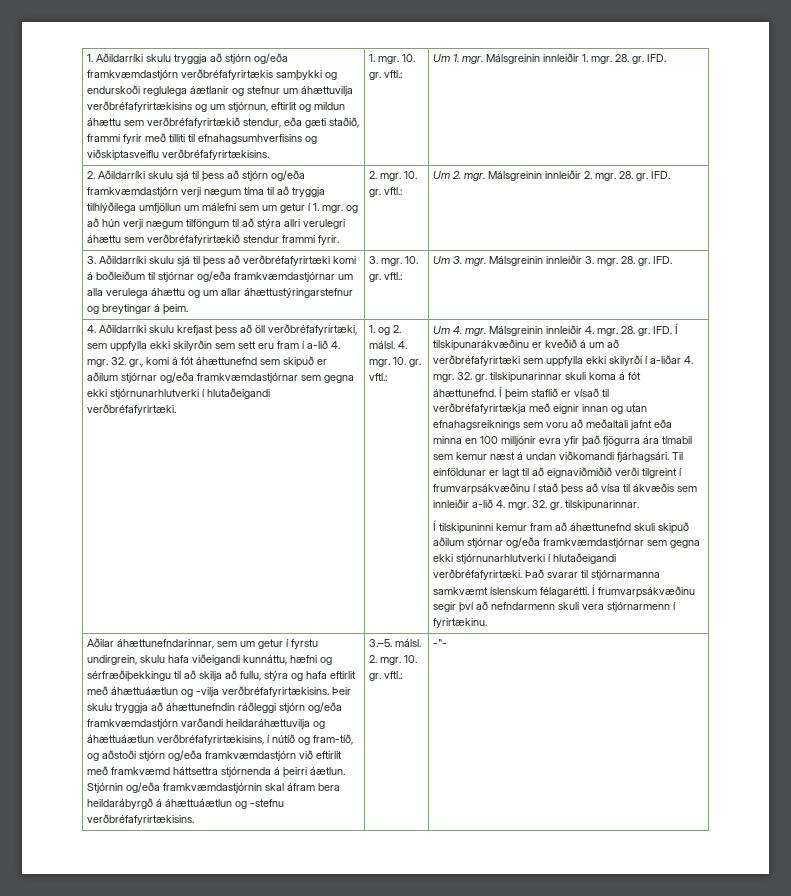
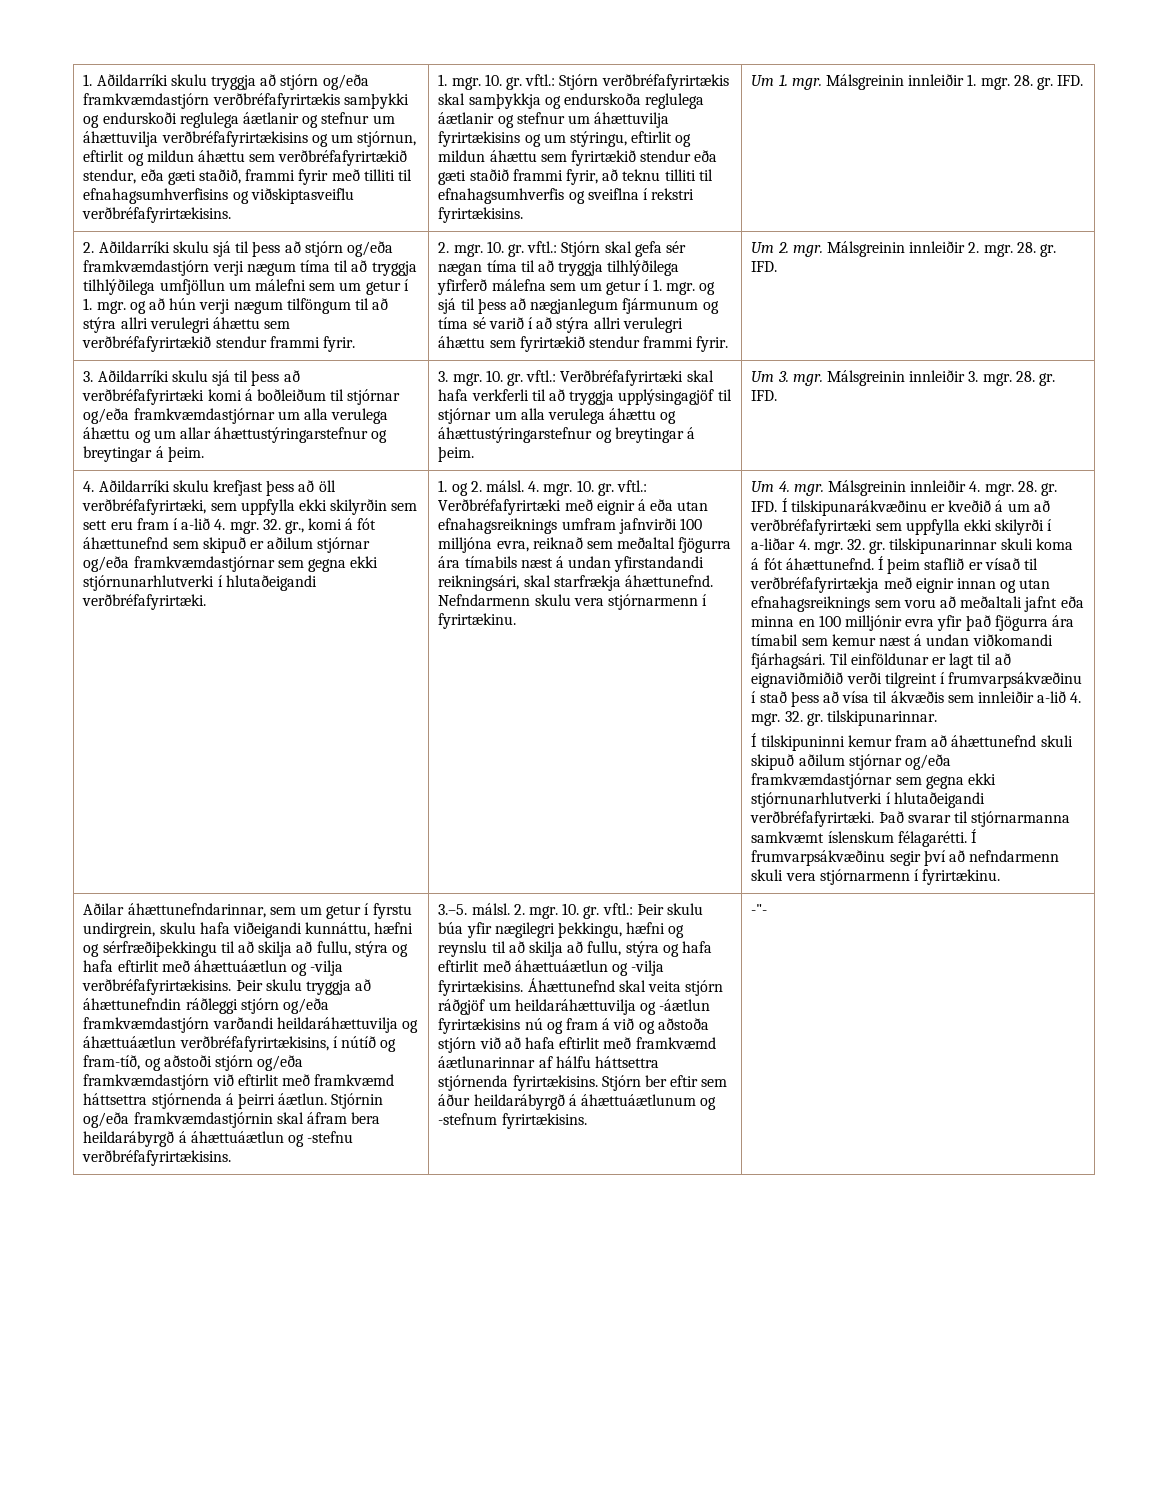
(403, 74) none -> [559,74,729,90] [438,93,705,109] [438,112,670,128] [438,131,692,147] [438,150,718,166] [438,169,713,185] [438,188,695,204] [438,207,524,223] Stjórn verðbréfafyrirtækis skal samþykkja og endurskoða reglulega áætlanir og stefnur um áhættuvilja fyrirtækisins og um stýringu, eftirlit og mildun áhættu sem fyrirtækið stendur eða gæti staðið frammi fyrir, að teknu tilliti til efnahagsumhverfis og sveiflna í rekstri fyrirtækisins.
(403, 191) none -> [561,241,686,257] [438,260,680,276] [437,279,715,295] [438,298,719,314] [438,317,683,333] [438,336,729,352] Stjórn skal gefa sér nægan tíma til að tryggja tilhlýðilega yfirferð málefna sem um getur í 1. mgr. og sjá til þess að nægjanlegum fjármunum og tíma sé varið í að stýra allri verulegri áhættu sem fyrirtækið stendur frammi fyrir.
(403, 276) none -> [560,370,714,386] [438,389,732,405] [438,408,677,424] [438,427,696,443] [438,446,475,462] Verðbréfafyrirtæki skal hafa verkferli til að tryggja upplýsingagjöf til stjórnar um alla verulega áhættu og áhættustýringarstefnur og breytingar á þeim.
(388, 377) none -> [438,499,709,515] [438,518,703,534] [438,537,732,553] [438,556,705,572] [438,575,714,591] [438,594,708,610] [438,613,517,629] Verðbréfafyrirtæki með eignir á eða utan efnahagsreiknings umfram jafnvirði 100 milljóna evra, reiknað sem meðaltal fjögurra ára tímabils næst á undan yfirstandandi reikningsári, skal starfrækja áhættunefnd. Nefndarmenn skulu vera stjórnarmenn í fyrirtækinu.
(403, 675) none -> [636,903,703,915] [438,922,685,938] [438,941,712,957] [438,960,665,976] [438,978,724,996] [438,999,711,1015] [438,1018,709,1034] [438,1037,716,1053] [438,1056,660,1068] [438,1075,728,1091] [438,1094,717,1110] [438,1113,587,1129] Þeir skulu búa yfir nægilegri þekkingu, hæfni og reynslu til að skilja að fullu, stýra og hafa eftirlit með áhættuáætlun og -vilja fyrirtækisins. Áhættunefnd skal veita stjórn ráðgjöf um heildaráhættuvilja og -áætlun fyrirtækisins nú og fram á við og aðstoða stjórn við að hafa eftirlit með framkvæmd áætlunarinnar af hálfu háttsettra stjórnenda fyrirtækisins. Stjórn ber eftir sem áður heildarábyrgð á áhættuáætlunum og -stefnum fyrirtækisins.

